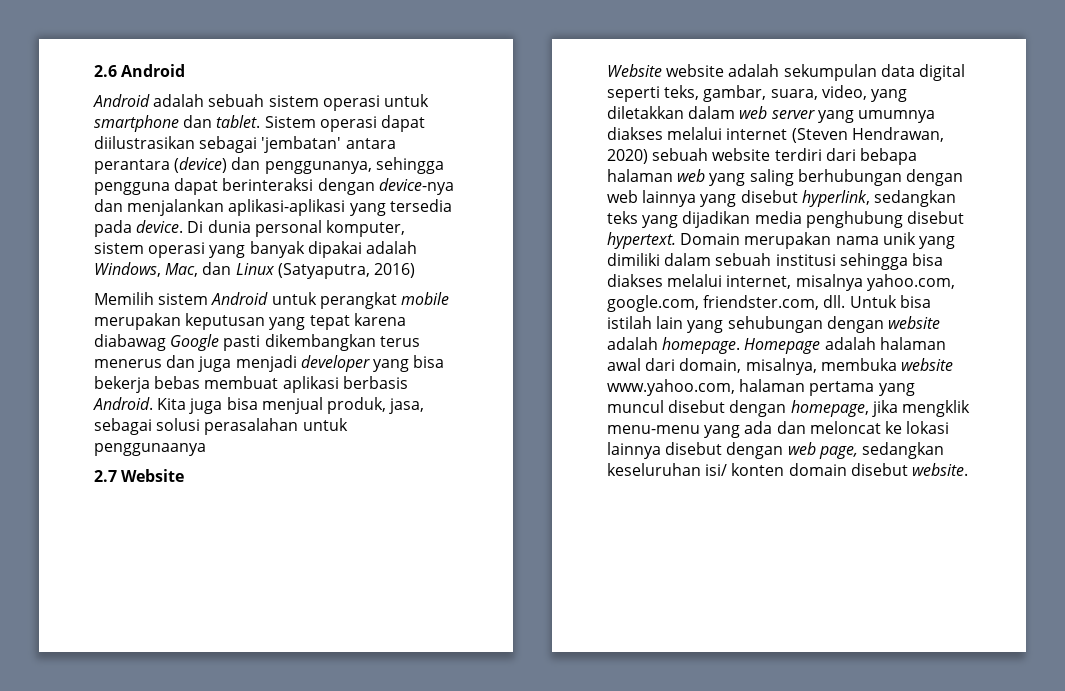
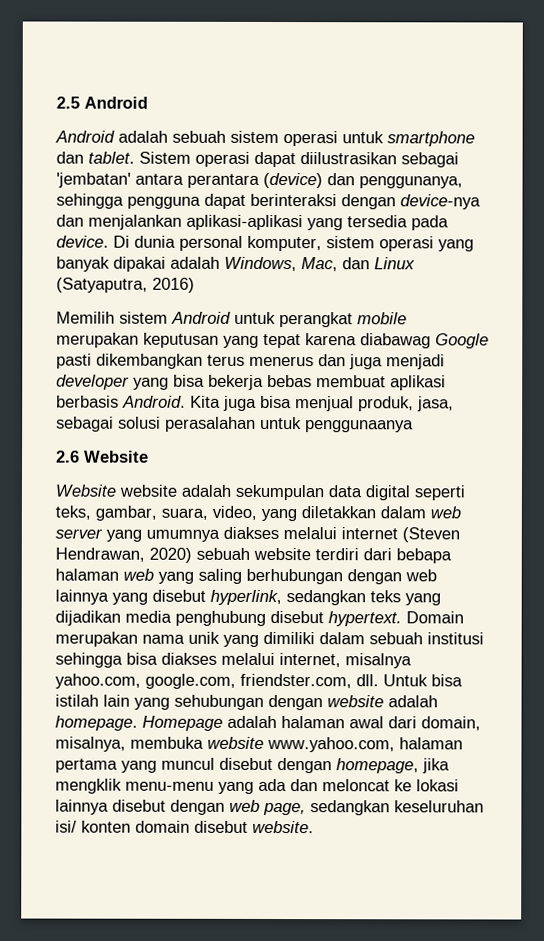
[94,65,117,77] 2.6 -> [56,96,80,109] 2.5
[94,470,117,482] 2.7 -> [56,450,80,463] 2.6

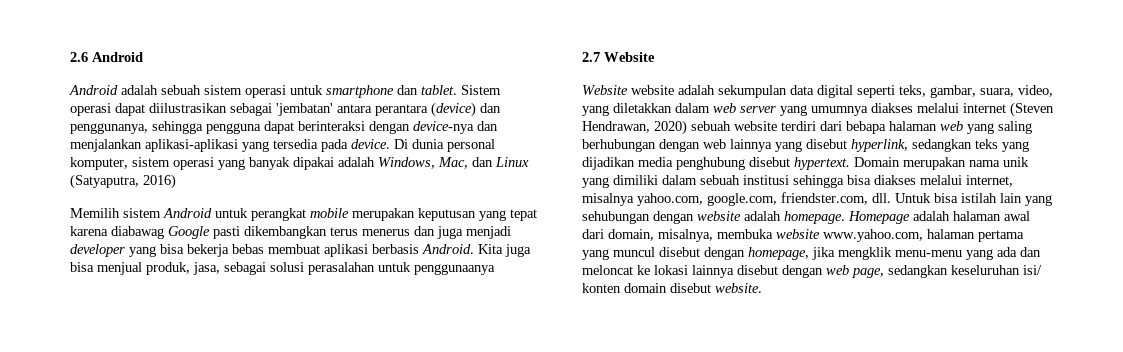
[56,96,80,109] 2.5 -> [70,52,88,62] 2.6
[56,450,80,463] 2.6 -> [582,52,600,62] 2.7

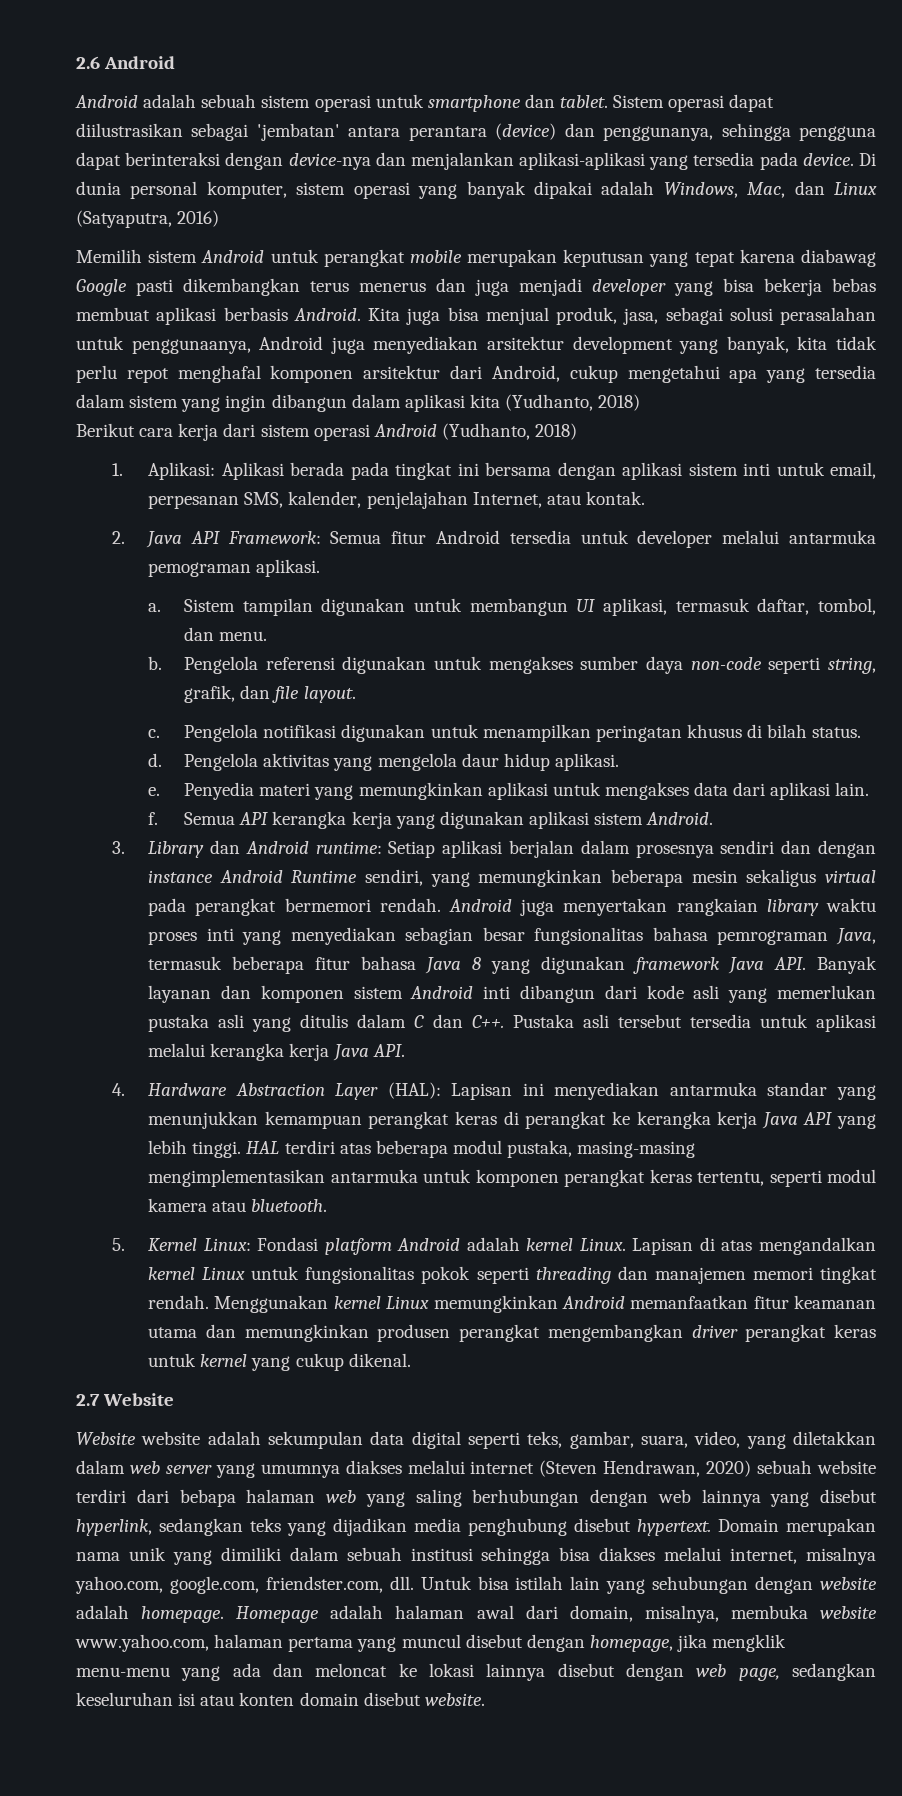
[414,264,495,275] penggunaanya -> [131,336,878,354] [76,365,877,383] [76,394,641,412] [76,423,578,441] [112,462,876,480] [148,491,645,509] [112,530,876,548] [148,559,321,577] [148,598,877,616] [184,627,268,641] [148,656,877,674] [184,685,356,703] [148,724,862,742] [148,753,619,771] [148,782,870,800] [148,811,714,829] [112,840,876,858] [148,869,877,887] [148,898,877,916] [148,927,877,945] [148,956,878,974] [148,985,876,1003] [148,1014,876,1032] [148,1043,405,1061] [112,1082,877,1100] [148,1111,877,1129] [148,1140,696,1158] [148,1169,877,1187] [148,1198,328,1212] [112,1237,876,1255] [148,1266,878,1284] [148,1295,877,1313] [148,1324,877,1342] [148,1353,411,1371] penggunaanya, Android juga menyediakan arsitektur development yang banyak, kita tidak perlu repot menghafal komponen arsitektur dari Android, cukup mengetahui apa yang tersedia dalam sistem yang ingin dibangun dalam aplikasi kita (Yudhanto, 2018) // Berikut cara kerja dari sistem operasi Android (Yudhanto, 2018) // 1. Aplikasi: Aplikasi berada pada tingkat ini bersama dengan aplikasi sistem inti untuk email, perpesanan SMS, kalender, penjelajahan Internet, atau kontak. // 2. Java API Framework: Semua fitur Android tersedia untuk developer melalui antarmuka pemograman aplikasi. // a. Sistem tampilan digunakan untuk membangun UI aplikasi, termasuk daftar, tombol, dan menu. // b. Pengelola referensi digunakan untuk mengakses sumber daya non-code seperti string, grafik, dan file layout. // c. Pengelola notifikasi digunakan untuk menampilkan peringatan khusus di bilah status. // d. Pengelola aktivitas yang mengelola daur hidup aplikasi. // e. Penyedia materi yang memungkinkan aplikasi untuk mengakses data dari aplikasi lain. // f. Semua API kerangka kerja yang digunakan aplikasi sistem Android. // 3. Library dan Android runtime: Setiap aplikasi berjalan dalam prosesnya sendiri dan dengan instance Android Runtime sendiri, yang memungkinkan beberapa mesin sekaligus virtual pada perangkat bermemori rendah. Android juga menyertakan rangkaian library waktu proses inti yang menyediakan sebagian besar fungsionalitas bahasa pemrograman Java, termasuk beberapa fitur bahasa Java 8 yang digunakan framework Java API. Banyak layanan dan komponen sistem Android inti dibangun dari kode asli yang memerlukan pustaka asli yang ditulis dalam C dan C++. Pustaka asli tersebut tersedia untuk aplikasi melalui kerangka kerja Java API. // 4. Hardware Abstraction Layer (HAL): Lapisan ini menyediakan antarmuka standar yang menunjukkan kemampuan perangkat keras di perangkat ke kerangka kerja Java API yang lebih tinggi. HAL terdiri atas beberapa modul pustaka, masing-masing mengimplementasikan antarmuka untuk komponen perangkat keras tertentu, seperti modul kamera atau bluetooth. // 5. Kernel Linux: Fondasi platform Android adalah kernel Linux. Lapisan di atas mengandalkan kernel Linux untuk fungsionalitas pokok seperti threading dan manajemen memori tingkat rendah. Menggunakan kernel Linux memungkinkan Android memanfaatkan fitur keamanan utama dan memungkinkan produsen perangkat mengembangkan driver perangkat keras untuk kernel yang cukup dikenal.
[1023,265,1042,275] isi/ -> [178,1693,235,1706] isi atau

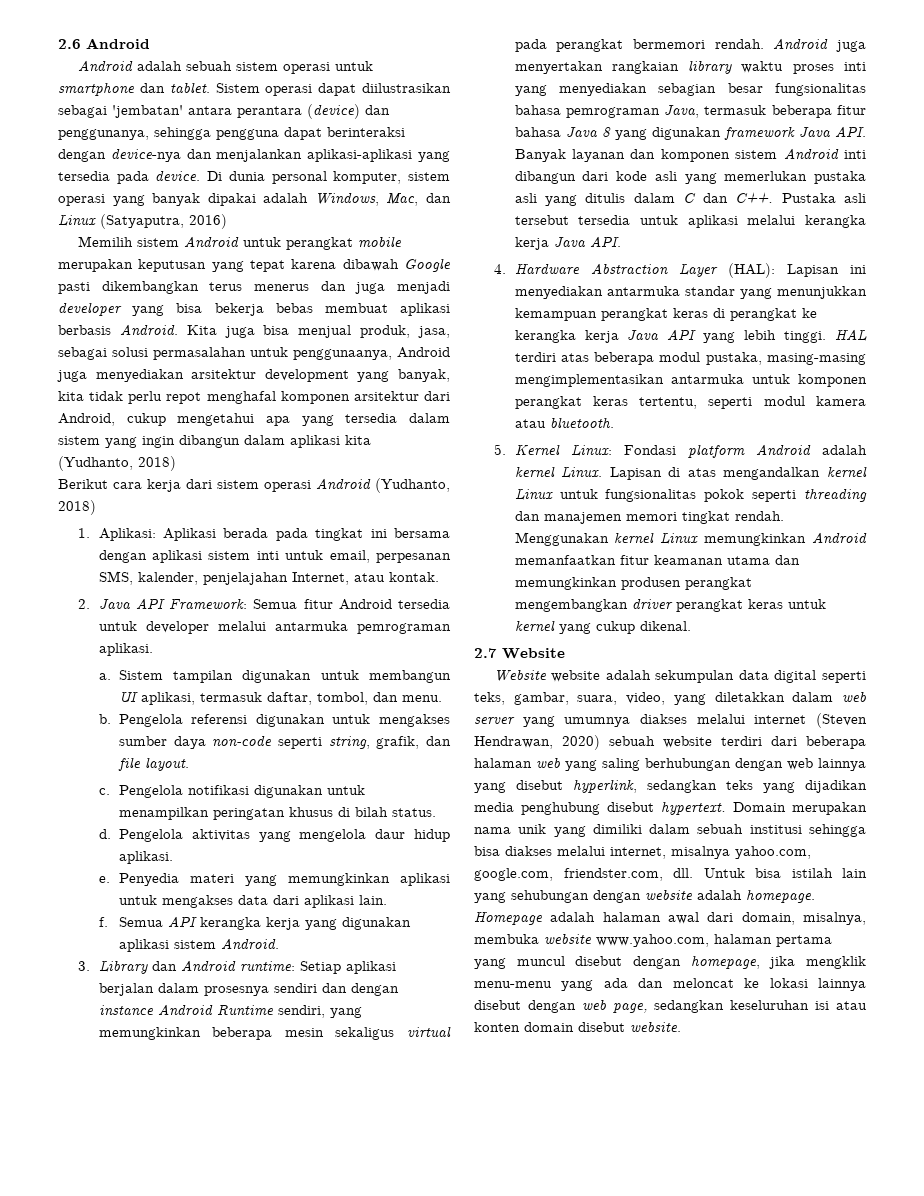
[801,249,877,267] diabawag -> [342,259,399,271] dibawah
[780,307,876,325] perasalahan -> [153,347,246,360] permasalahan
[148,562,252,577] pemograman -> [357,623,452,634] pemrograman
[179,1489,236,1507] bebapa -> [806,736,866,749] beberapa

